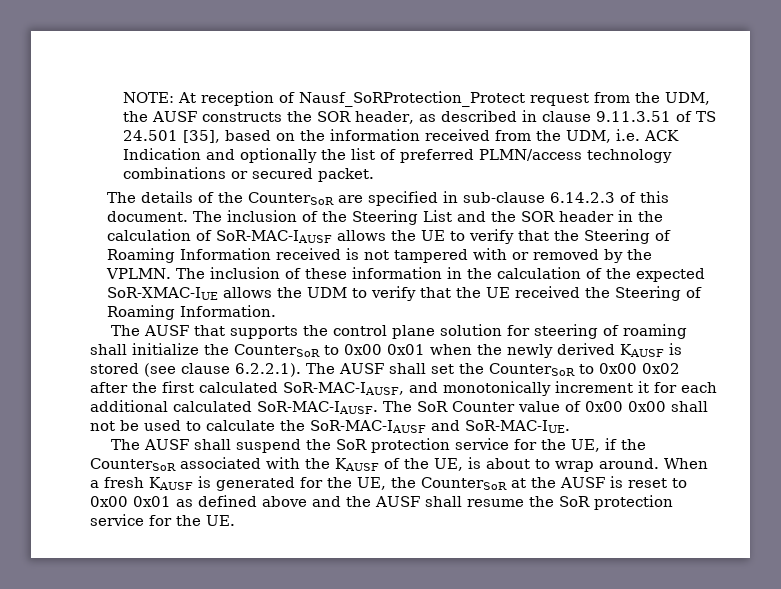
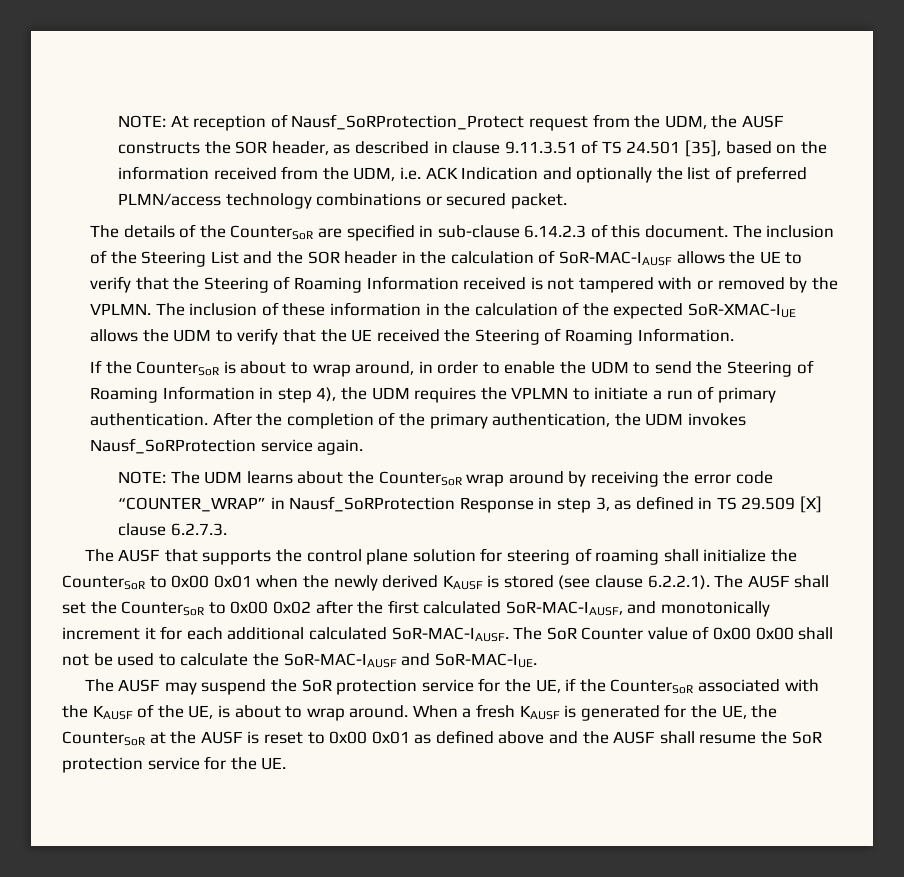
(276, 311) none -> [89,360,814,377] [89,386,776,403] [89,412,746,429] [89,438,364,455] [117,471,773,487] [117,496,823,513] [117,523,227,536] // If the CounterSoR is about to wrap around, in order to enable the UDM to send the Steering of Roaming Information in step 4), the UDM requires the VPLMN to initiate a run of primary authentication. After the completion of the primary authentication, the UDM invokes Nausf_SoRProtection service again. // NOTE: The UDM learns about the CounterSoR wrap around by receiving the error code “COUNTER_WRAP” in Nausf_SoRProtection Response in step 3, as defined in TS 29.509 [X] clause 6.2.7.3.
[194,439,232,450] shall -> [164,682,197,695] may

